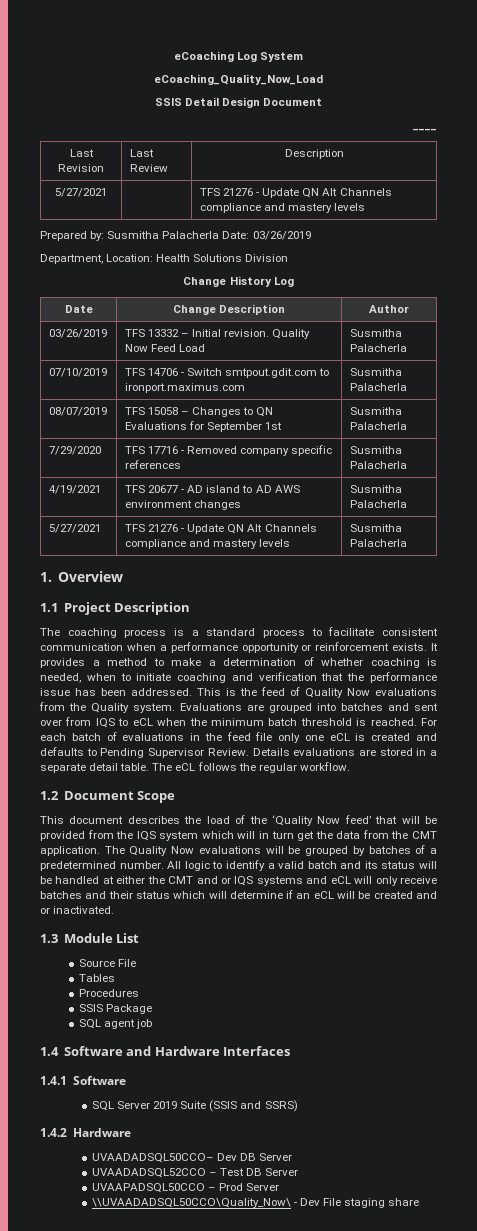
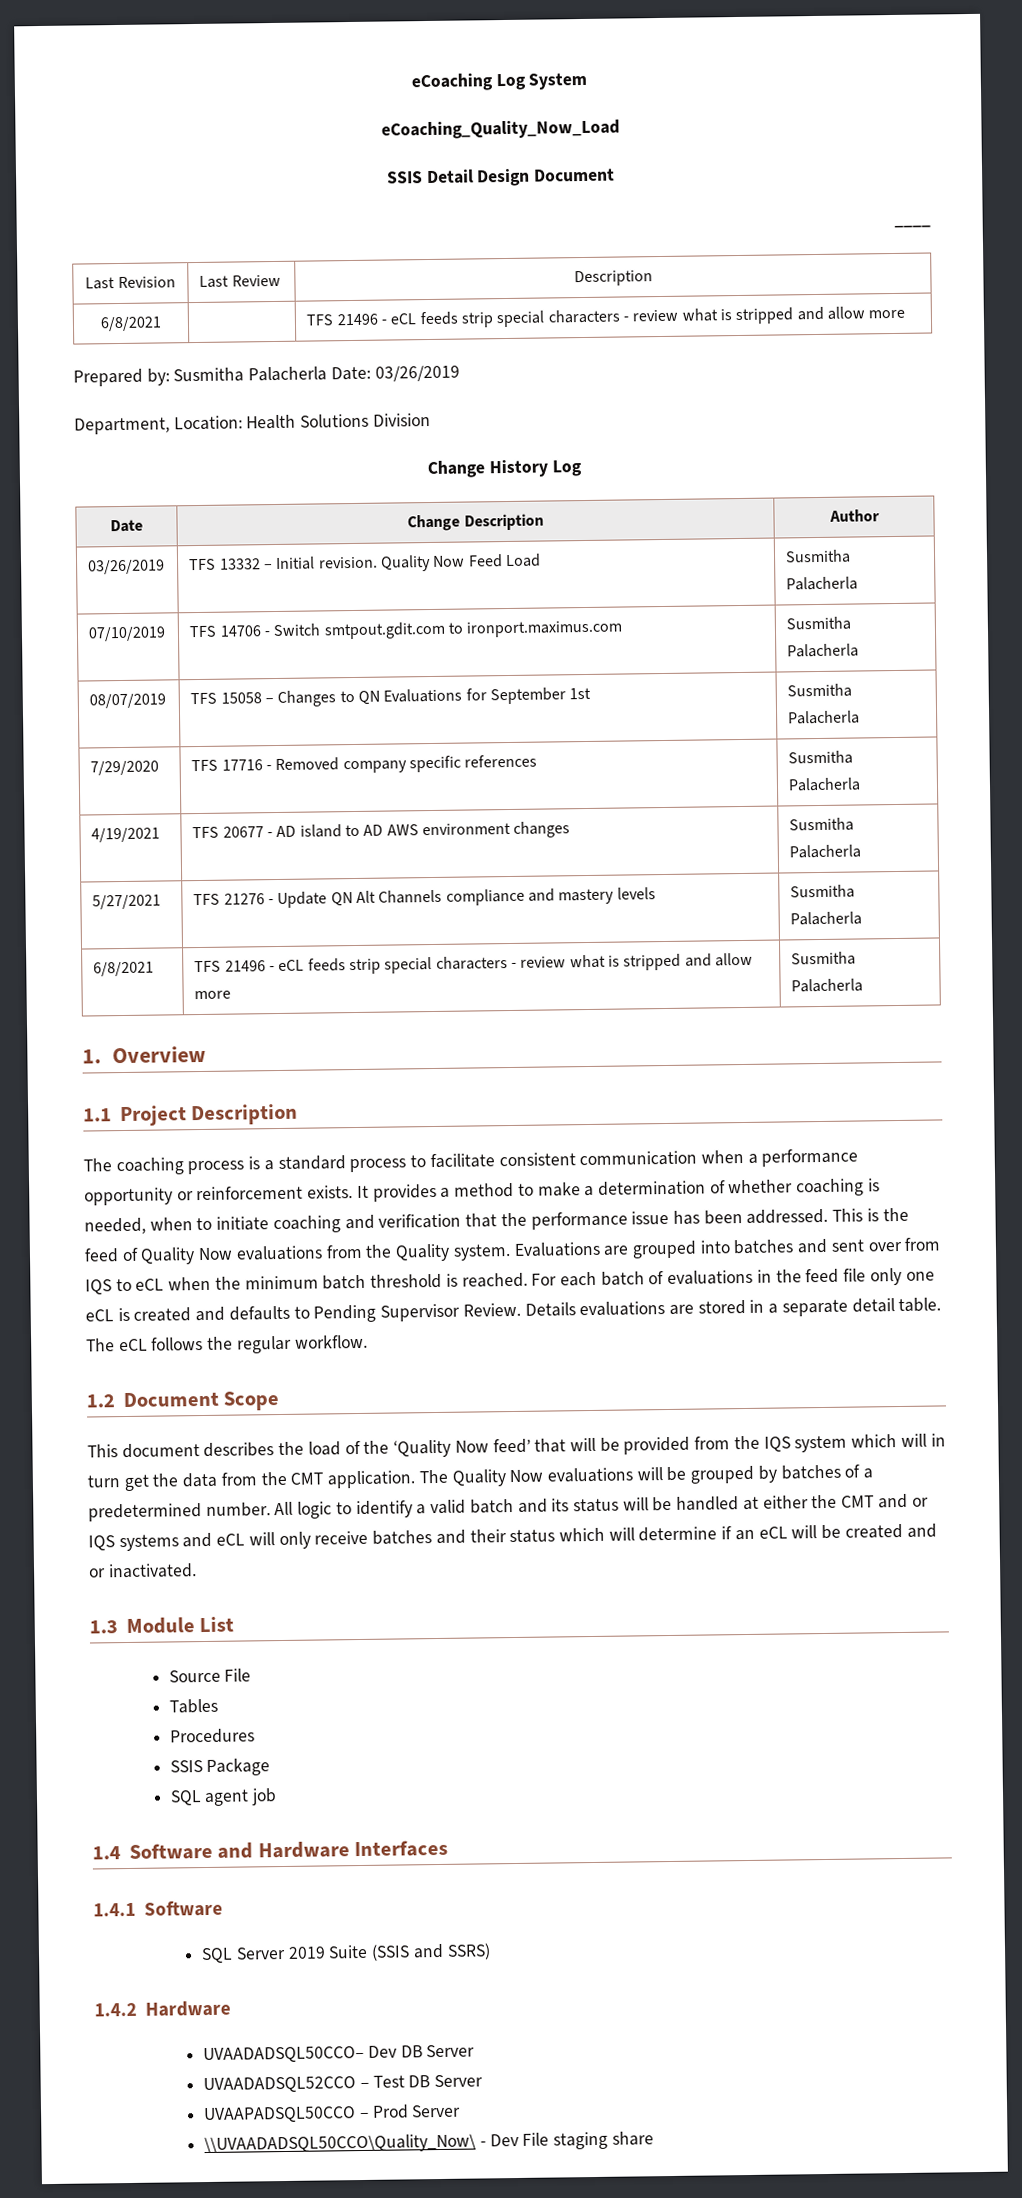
[55,188,107,197] [199,188,392,198] [199,203,366,213] 5/27/2021 | | TFS 21276 - Update QN Alt Channels compliance and mastery levels -> [100,316,162,332] [306,306,906,328] 6/8/2021 | | TFS 21496 - eCL feeds strip special characters - review what is stripped and allow more
(407, 543) none -> [93,961,155,977] [194,952,753,975] [194,990,232,1000] [791,951,857,966] [791,978,864,993] // 6/8/2021 | TFS 21496 - eCL feeds strip special characters - review what is stripped and allow more | Susmitha Palacherla

